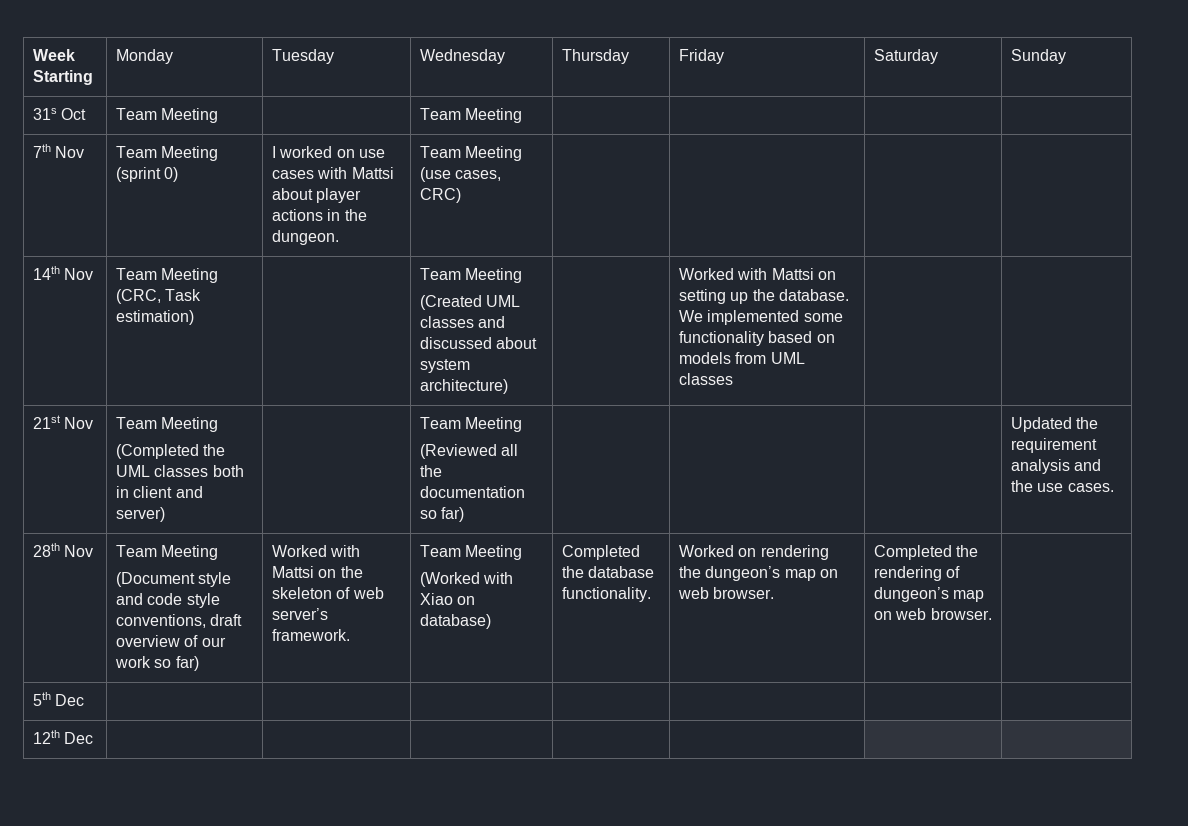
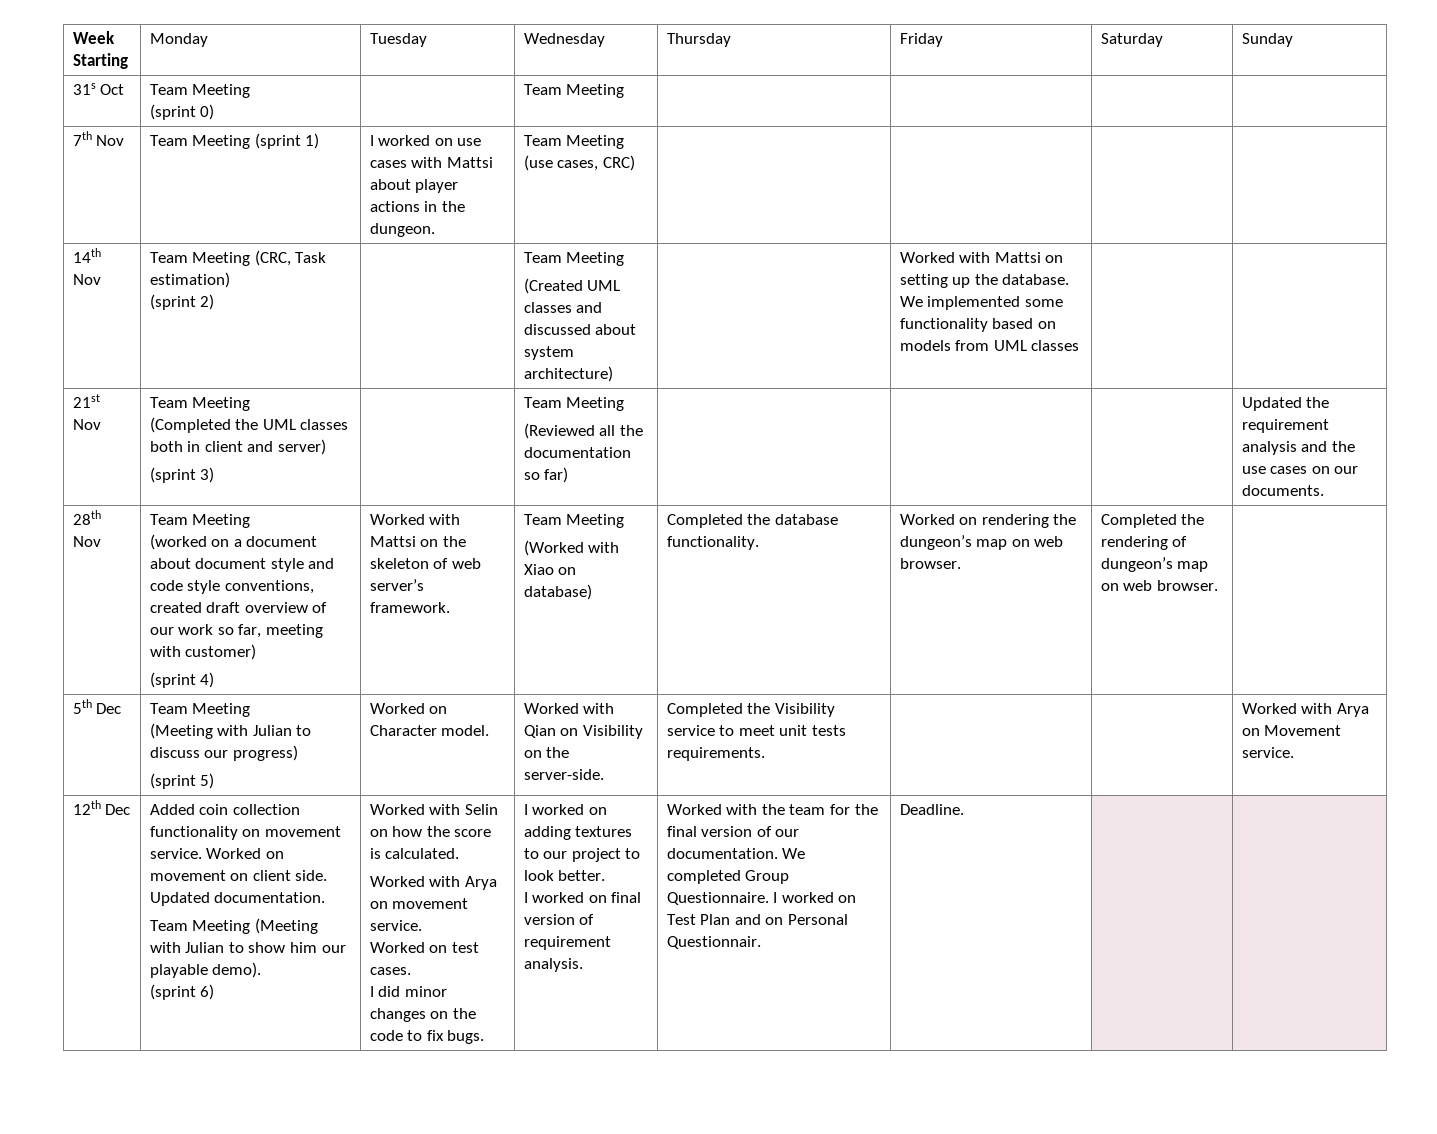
(219, 115) none -> [149,104,215,120] // (sprint 0)
[164,167,179,182] 0) -> [305,133,320,149] 1)
(195, 317) none -> [149,294,215,310] // (sprint 2)
(166, 514) none -> [149,467,215,483] // (sprint 3)
[1067,483,1114,492] cases. -> [1270,466,1359,474] [1241,485,1324,496] cases on our documents.
[116,572,196,587] (Document -> [149,534,318,550] [149,558,267,569] (worked on a document about document
(207, 621) none -> [149,602,202,613] created
[175,656,199,671] far) -> [238,624,324,638] [149,644,257,660] [149,672,215,688] far, meeting with customer) // (sprint 4)
[33,730,94,744] | | | | | | // 12th Dec | | | | | -> [149,703,251,717] [149,723,312,739] [149,745,298,761] [149,773,215,789] [369,703,448,714] [369,725,490,736] [523,703,615,714] [523,725,643,739] [523,747,570,758] [523,769,604,780] [666,703,835,717] [666,725,847,736] [666,747,765,761] [1241,703,1369,717] [1241,725,1342,736] [1241,747,1294,758] [72,800,131,815] [149,804,300,815] [149,826,341,840] [149,848,284,859] [149,870,328,881] [149,892,326,906] [149,918,318,934] [149,942,346,953] [149,962,262,978] [149,984,215,1000] [369,804,498,815] [369,826,492,837] [369,848,460,859] [369,876,497,890] [369,898,469,909] [369,920,422,931] [369,942,479,953] [369,967,411,975] [369,986,447,997] [369,1008,476,1022] [369,1030,485,1044] [523,804,607,815] [523,826,633,840] [523,848,641,862] [523,870,606,881] [523,892,642,903] [523,914,595,925] [523,936,611,950] [523,958,583,972] [666,804,878,815] [666,826,800,837] [666,848,806,859] [666,870,790,884] [666,892,857,905] [666,914,849,925] [666,936,761,949] [899,804,964,815] Team Meeting // (Meeting with Julian to discuss our progress) // (sprint 5) | Worked on Character model. | Worked with Qian on Visibility on the server-side. | Completed the Visibility service to meet unit tests requirements. | | | Worked with Arya on Movement service. // 12th Dec | Added coin collection functionality on movement service. Worked on movement on client side. Updated documentation. // Team Meeting (Meeting with Julian to show him our playable demo). // (sprint 6) | Worked with Selin on how the score is calculated. // Worked with Arya on movement service. // Worked on test cases. // I did minor changes on the code to fix bugs. | I worked on adding textures to our project to look better. // I worked on final version of requirement analysis. | Worked with the team for the final version of our documentation. We completed Group Questionnaire. I worked on Test Plan and on Personal Questionnair. | Deadline.

